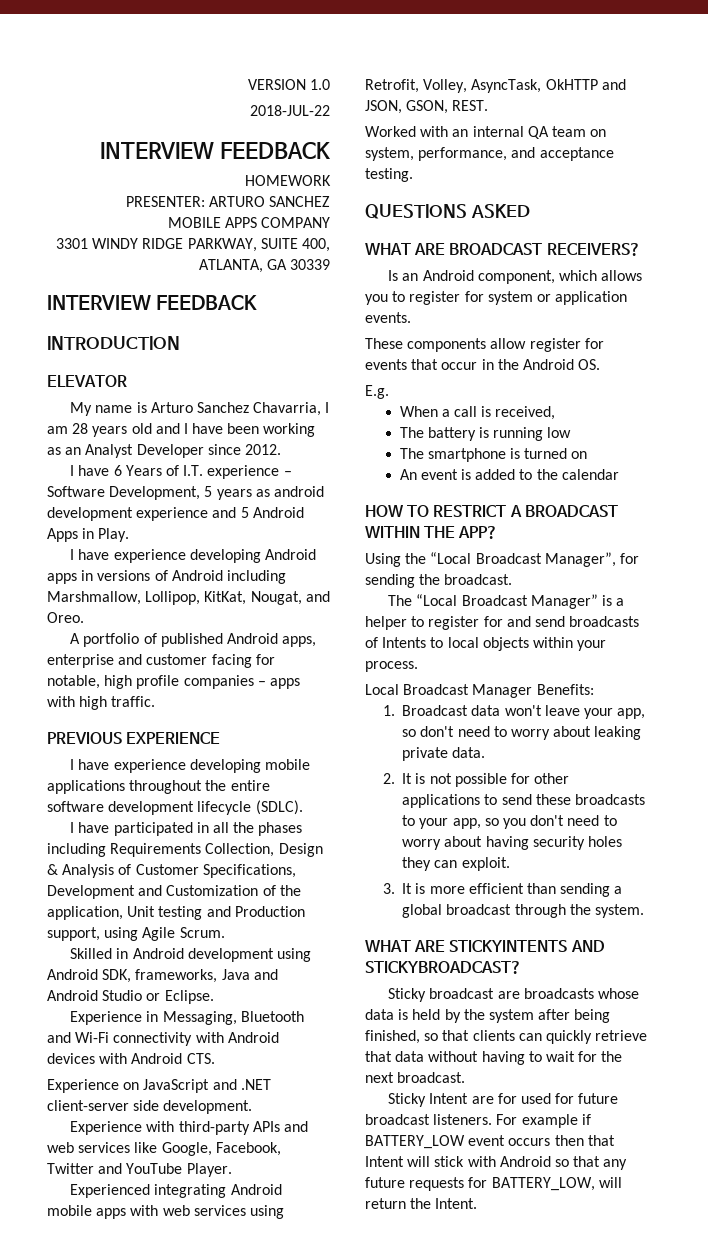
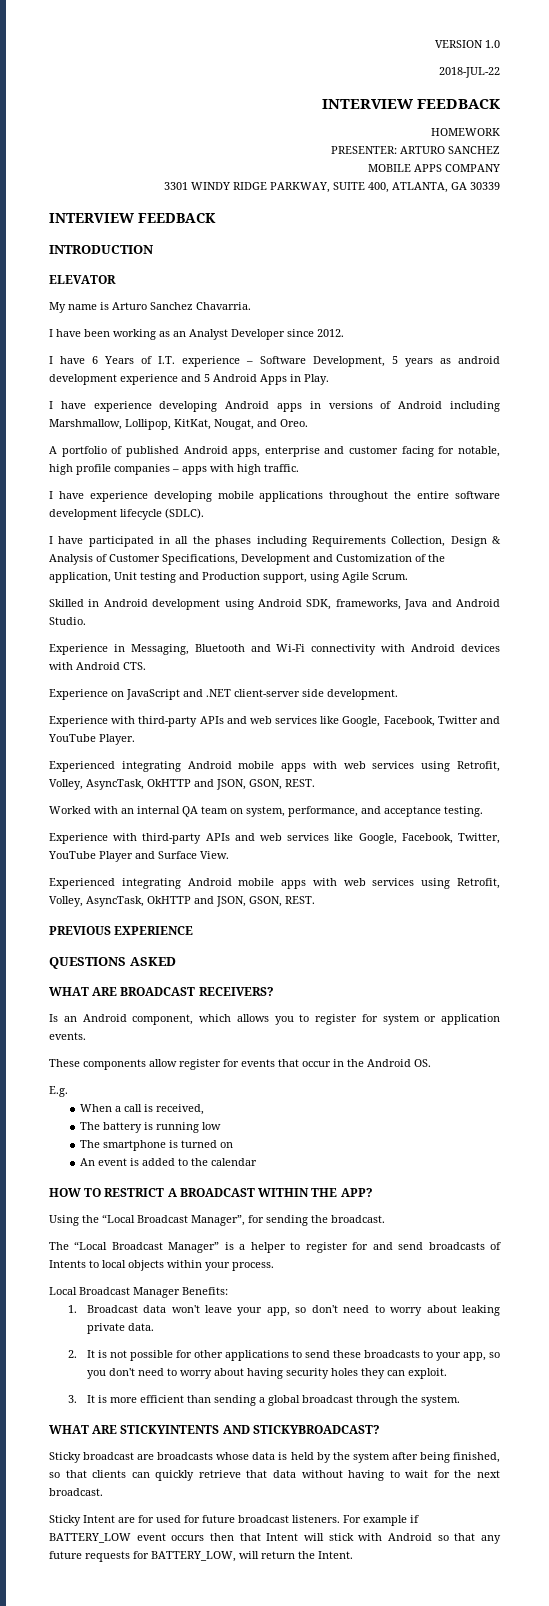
[253,402,330,416] [47,423,180,437] Chavarria, I am 28 years old and -> [196,302,251,310] Chavarria. //
[47,732,221,744] // PREVIOUS EXPERIENCE -> (299, 468) none
[102,990,214,1004] Studio or Eclipse. -> [49,617,86,625] Studio.
(413, 175) none -> [49,833,500,844] [48,851,229,862] [49,878,500,889] [49,896,315,907] [49,926,194,935] // Experience with third-party APIs and web services like Google, Facebook, Twitter, YouTube Player and Surface View. // Experienced integrating Android mobile apps with web services using Retrofit, Volley, AsyncTask, OkHTTP and JSON, GSON, REST. // PREVIOUS EXPERIENCE

